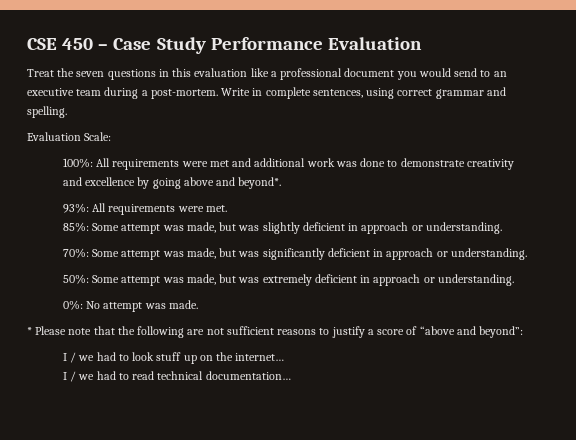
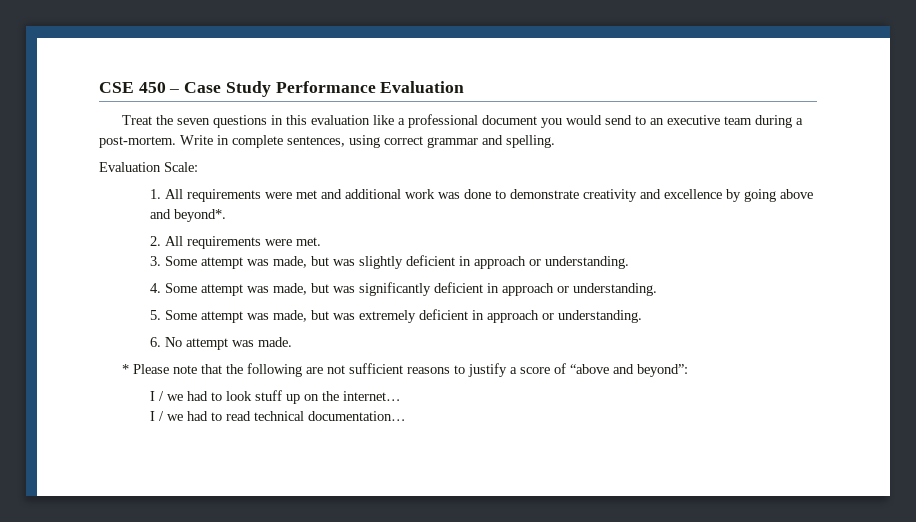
[62,158,93,168] 100%: -> [150,189,162,199] 1.
[62,203,89,213] 93%: -> [150,236,162,246] 2.
[62,222,89,232] 85%: -> [150,256,162,266] 3.
[62,248,89,258] 70%: -> [150,283,162,293] 4.
[62,274,89,284] 50%: -> [150,310,162,320] 5.
[62,300,83,310] 0%: -> [150,337,162,347] 6.

